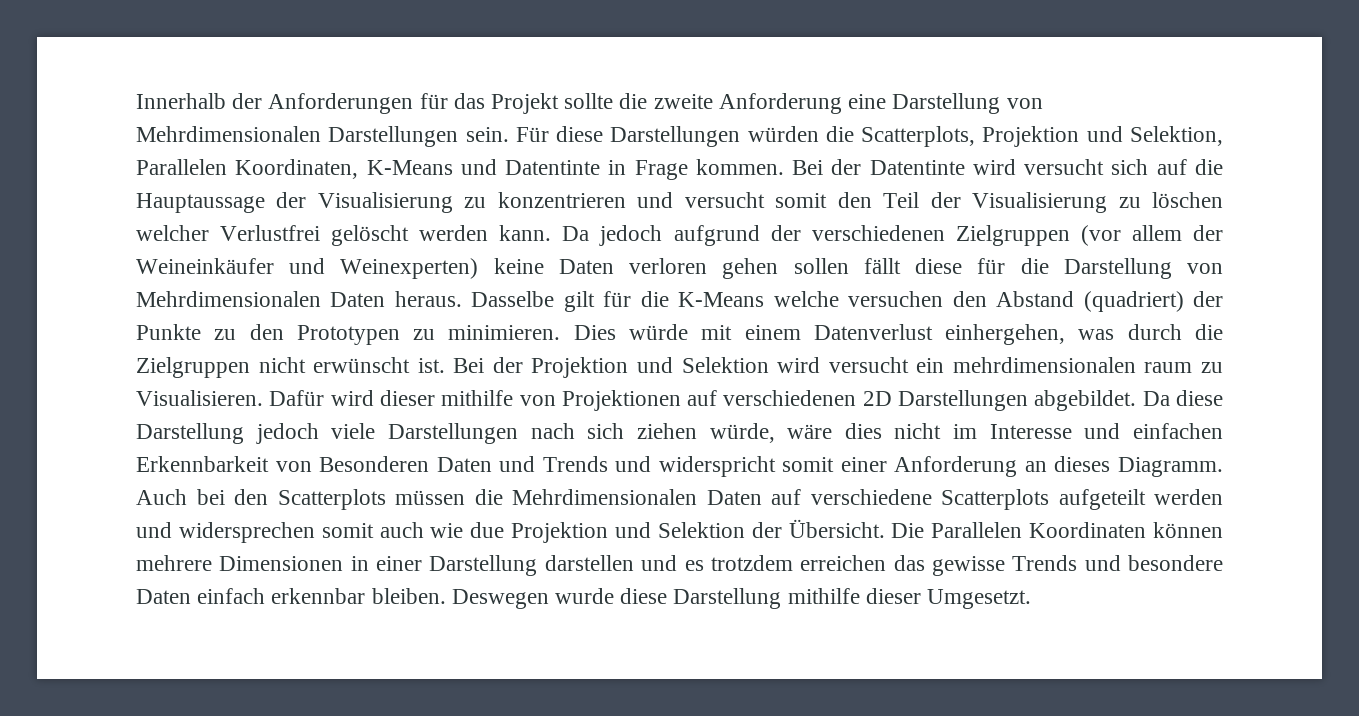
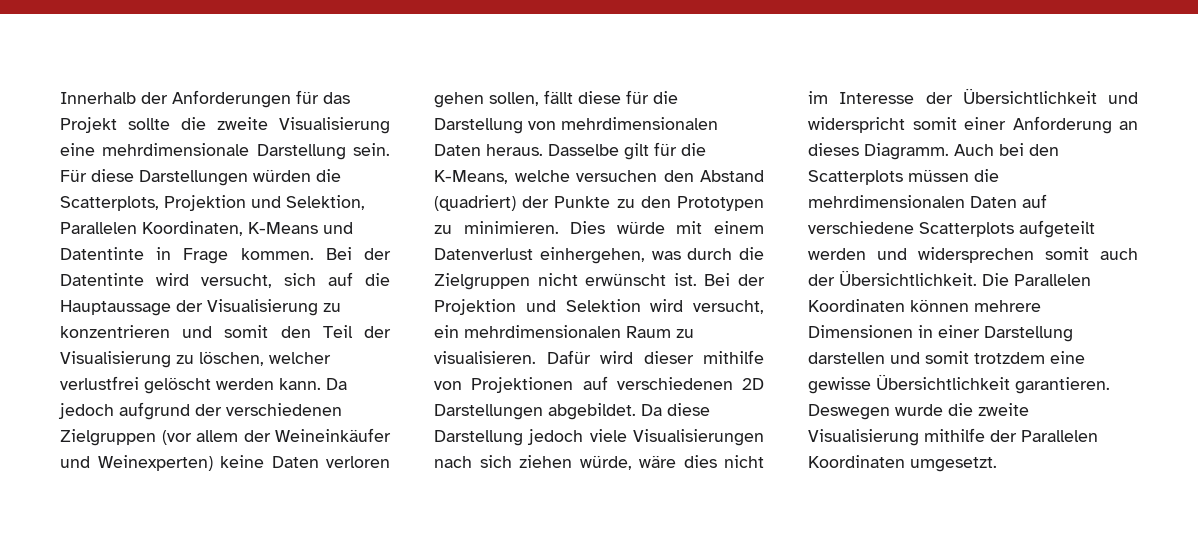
[718,93,1043,114] [136,126,459,147] Anforderung eine Darstellung von Mehrdimensionalen Darstellungen -> [279,117,390,134] [60,143,346,160] Visualisierung eine mehrdimensionale Darstellung
[1024,159,1105,175] versucht -> [201,274,272,288] versucht,
[684,192,765,208] versucht -> (213, 332) none
[1152,192,1223,208] [136,225,321,241] löschen welcher Verlustfrei -> [199,351,331,366] [60,376,139,390] löschen, welcher verlustfrei
[793,258,849,274] sollen -> [489,92,539,106] sollen,
[136,291,321,307] Mehrdimensionalen -> [561,117,718,130] mehrdimensionalen
[678,292,765,307] K-Means -> [434,170,508,184] K-Means,
[828,357,909,373] versucht -> [693,300,764,314] versucht,
[1144,362,1223,373] [136,390,263,406] raum zu Visualisieren. -> [626,326,694,338] [434,351,536,364] Raum zu visualisieren.
[387,423,518,444] Darstellungen -> [633,429,764,446] Visualisierungen
[1084,423,1223,439] [136,456,608,472] und einfachen Erkennbarkeit von Besonderen Daten und Trends -> [925,88,1097,104] der Übersichtlichkeit
[512,489,697,505] Mehrdimensionalen -> [808,195,965,208] mehrdimensionalen
[430,519,885,543] wie due Projektion und Selektion der Übersicht. -> [808,270,977,286] der Übersichtlichkeit.
[684,555,1224,576] [136,588,1032,609] es trotzdem erreichen das gewisse Trends und besondere Daten einfach erkennbar bleiben. Deswegen wurde diese Darstellung mithilfe dieser Umgesetzt. -> [925,351,1085,364] [808,374,1110,394] [808,403,1029,420] [808,428,1098,446] [808,455,997,472] somit trotzdem eine gewisse Übersichtlichkeit garantieren. Deswegen wurde die zweite Visualisierung mithilfe der Parallelen Koordinaten umgesetzt.

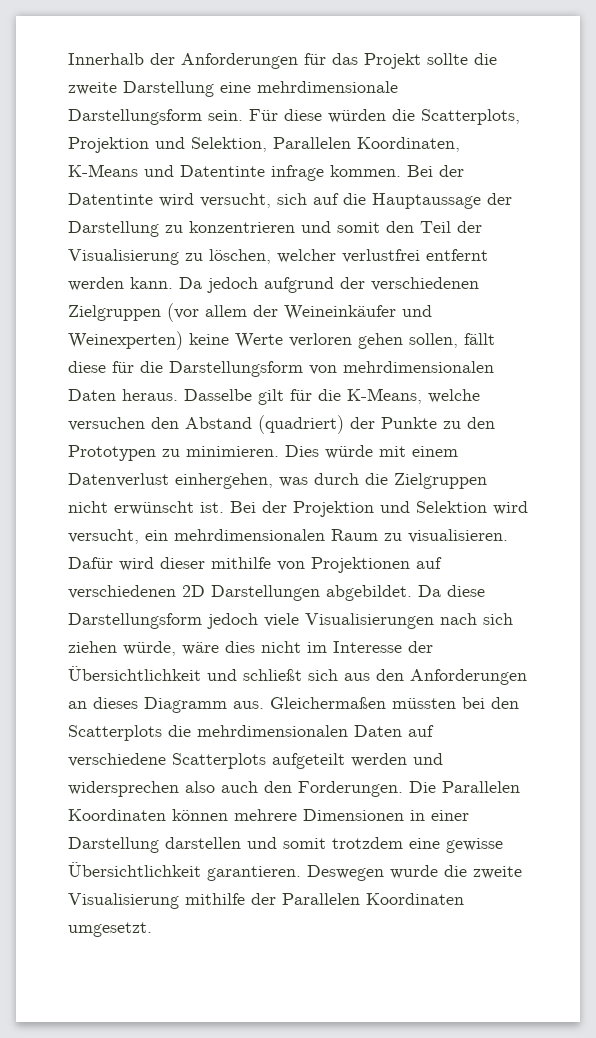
[279,117,390,134] Visualisierung -> [123,81,214,97] Darstellung
[256,144,346,160] Darstellung -> [68,109,202,125] Darstellungsform
[139,170,248,186] Darstellungen -> (322, 115) none
[156,247,229,264] in Frage -> [271,165,324,181] infrage
[207,299,318,316] Visualisierung -> [68,221,159,237] Darstellung
[144,377,211,394] gelöscht -> [426,249,488,261] entfernt
[271,456,319,468] Daten -> [235,333,283,348] Werte
[434,118,523,134] Darstellung -> [169,361,303,377] Darstellungsform
[434,430,523,446] Darstellung -> [68,613,202,629] Darstellungsform
[808,116,1138,134] [808,143,994,160] widerspricht somit einer Anforderung an dieses Diagramm. Auch -> [243,669,527,685] [68,697,456,713] schließt sich aus den Anforderungen an dieses Diagramm aus. Gleichermaßen müssten
[908,169,969,182] müssen -> (162, 733) none
[1045,247,1138,260] [808,270,977,286] somit auch der Übersichtlichkeit. -> [185,781,403,797] also auch den Forderungen.

